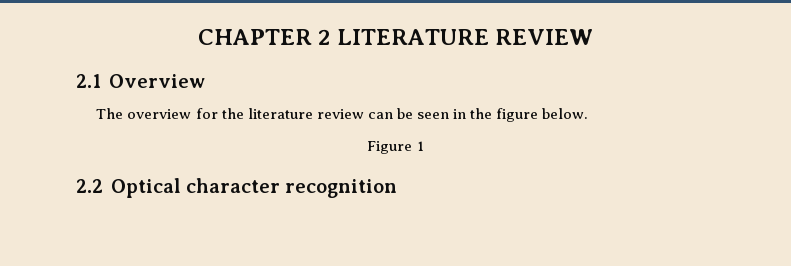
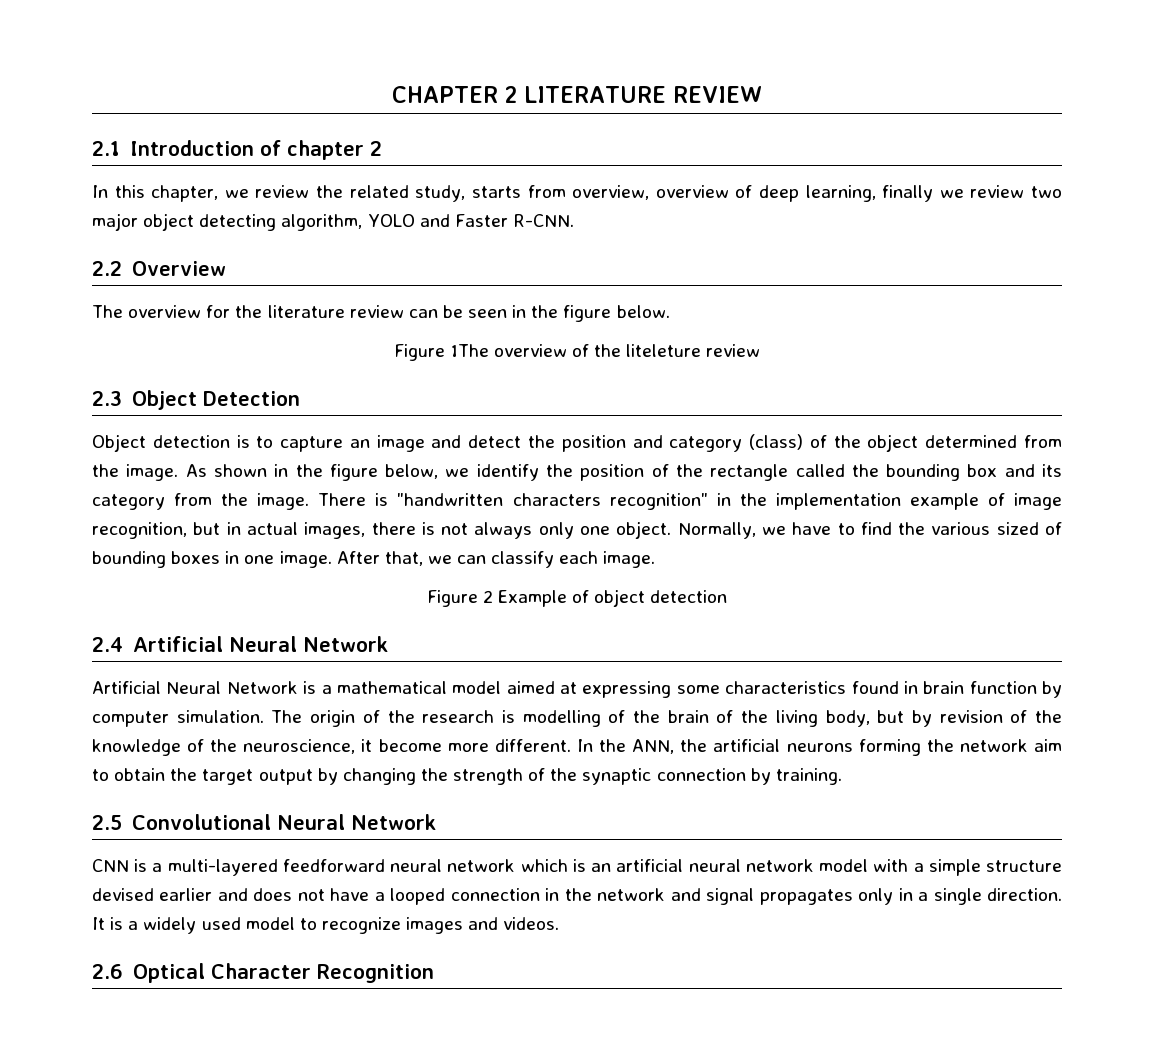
(101, 81) none -> [129,140,382,160] [92,185,1062,202] [92,213,574,231] [92,261,122,276] Introduction of chapter 2 // In this chapter, we review the related study, starts from overview, overview of deep learning, finally we review two major object detecting algorithm, YOLO and Faster R-CNN. // 2.2
[416,141,424,151] [76,178,398,198] 1 // 2.2 Optical character recognition -> [449,344,761,357] [92,390,300,410] [92,434,1063,452] [92,464,1062,481] [92,493,1062,510] [92,521,1062,539] [92,551,656,568] [426,589,728,607] [92,636,388,652] [92,681,1062,698] [92,710,1063,727] [92,739,1062,756] [92,768,842,785] [92,814,436,830] [92,859,1062,876] [92,888,1063,905] [92,917,560,934] [92,963,434,983] 1The overview of the liteleture review // 2.3 Object Detection // Object detection is to capture an image and detect the position and category (class) of the object determined from the image. As shown in the figure below, we identify the position of the rectangle called the bounding box and its category from the image. There is "handwritten characters recognition" in the implementation example of image recognition, but in actual images, there is not always only one object. Normally, we have to find the various sized of bounding boxes in one image. After that, we can classify each image. // Figure 2 Example of object detection // 2.4 Artificial Neural Network // Artificial Neural Network is a mathematical model aimed at expressing some characteristics found in brain function by computer simulation. The origin of the research is modelling of the brain of the living body, but by revision of the knowledge of the neuroscience, it become more different. In the ANN, the artificial neurons forming the network aim to obtain the target output by changing the strength of the synaptic connection by training. // 2.5 Convolutional Neural Network // CNN is a multi-layered feedforward neural network which is an artificial neural network model with a simple structure devised earlier and does not have a looped connection in the network and signal propagates only in a single direction. It is a widely used model to recognize images and videos. // 2.6 Optical Character Recognition

